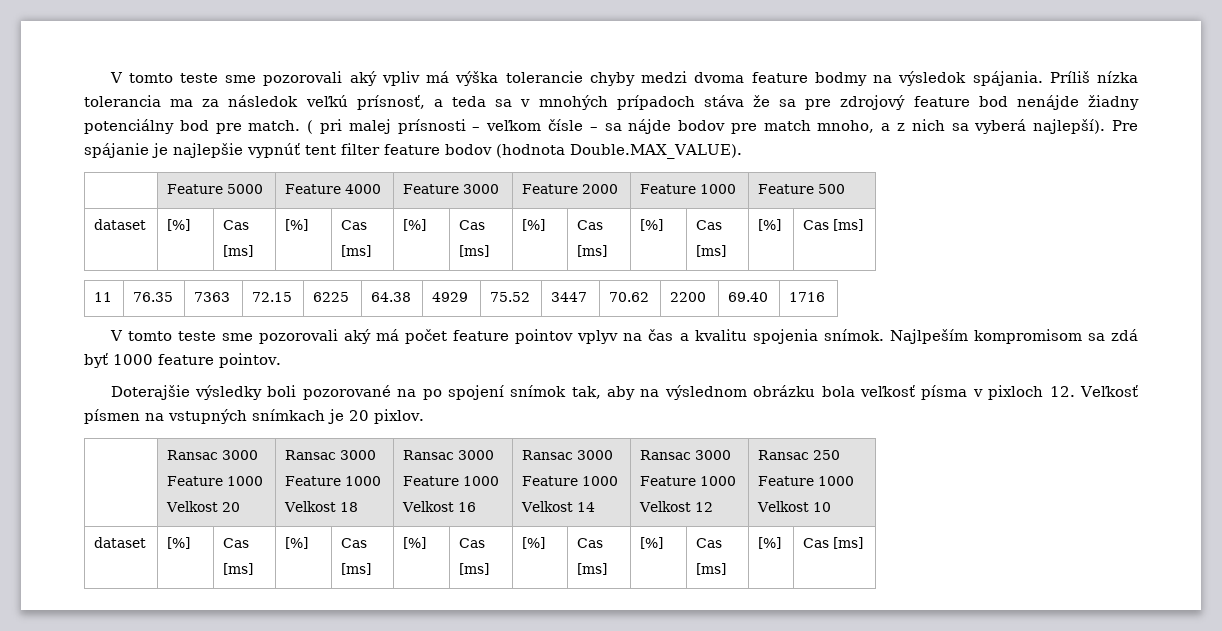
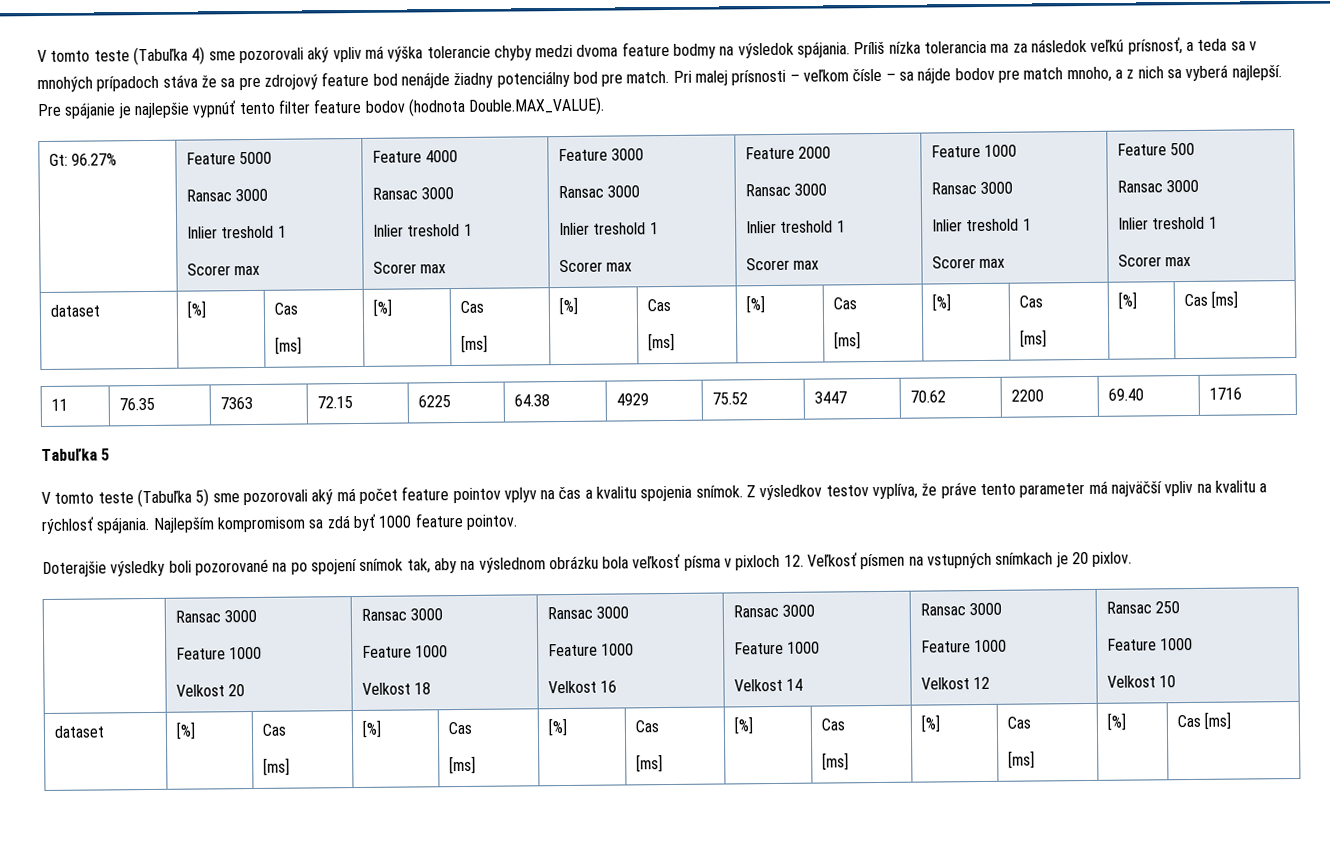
[109,72,219,83] V tomto teste -> [37,46,206,66] V tomto teste (Tabuľka 4)
[307,119,342,134] ( pri -> [672,70,692,83] Pri
[1033,119,1106,134] najlepší). -> [1231,65,1282,81] najlepší.
[305,145,336,155] tent -> [238,102,275,115] tento
(742, 151) none -> [49,153,118,166] Gt: 96.27%
[285,184,382,194] [403,184,500,194] [522,184,619,194] [640,184,737,194] [758,184,846,194] | Feature 4000 | Feature 3000 | Feature 2000 | Feature 1000 | Feature 500 -> [186,188,269,202] [187,225,287,239] [187,263,261,276] [372,150,459,163] [372,187,455,200] [373,223,473,237] [373,261,447,274] [558,148,645,162] [558,185,641,199] [559,222,659,236] [559,259,633,273] [745,146,832,160] [745,183,828,197] [746,220,846,234] [746,257,820,271] [931,144,1018,158] [931,181,1014,195] [932,218,1032,232] [932,256,1006,269] [1117,142,1196,156] [1117,179,1200,193] [1118,216,1218,230] [1118,254,1192,267] // Ransac 3000 // Inlier treshold 1 // Scorer max | Feature 4000 // Ransac 3000 // Inlier treshold 1 // Scorer max | Feature 3000 // Ransac 3000 // Inlier treshold 1 // Scorer max | Feature 2000 // Ransac 3000 // Inlier treshold 1 // Scorer max | Feature 1000 // Ransac 3000 // Inlier treshold 1 // Scorer max | Feature 500 // Ransac 3000 // Inlier treshold 1 // Scorer max
[109,330,216,341] // V tomto teste -> [41,448,111,462] [41,488,210,508] // Tabuľka 5 // V tomto teste (Tabuľka 5)
[889,329,968,344] Najlpeším -> [746,480,1268,501] [41,516,215,535] Z výsledkov testov vyplíva, že práve tento parameter má najväčší vpliv na kvalitu a rýchlosť spájania. Najlepším

